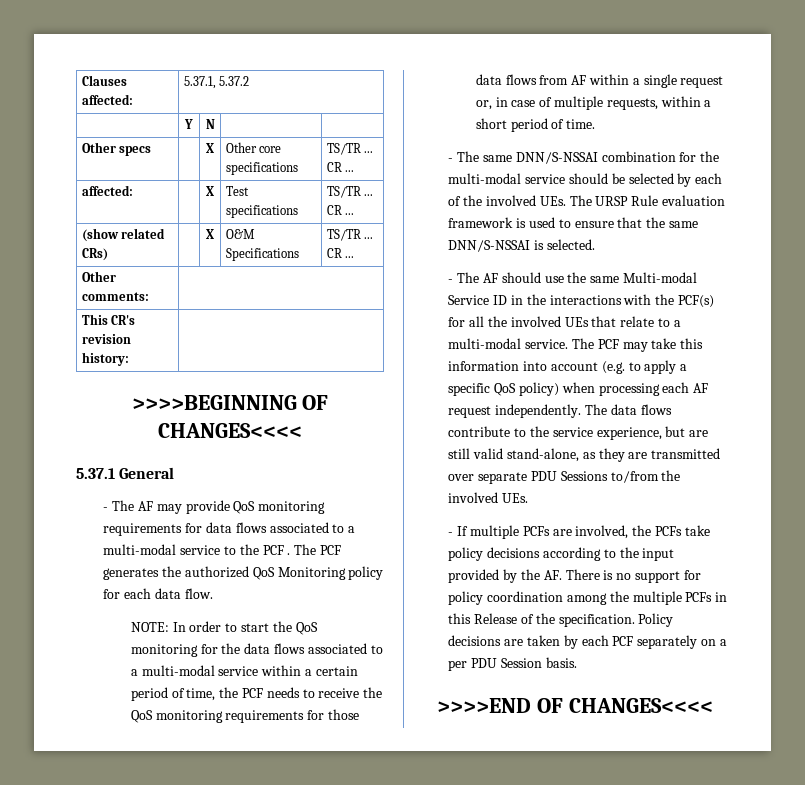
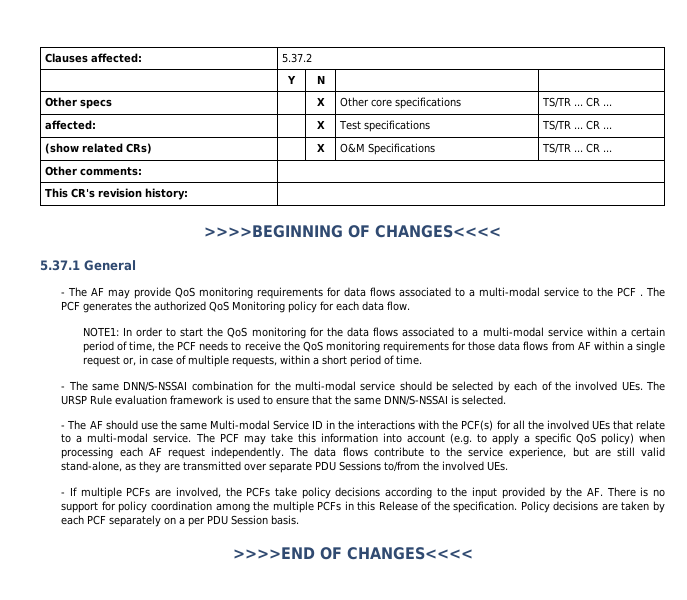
[183,76,216,89] 5.37.1, -> (143, 58) none
[130,622,169,632] NOTE: -> [82,327,119,337] NOTE1:

